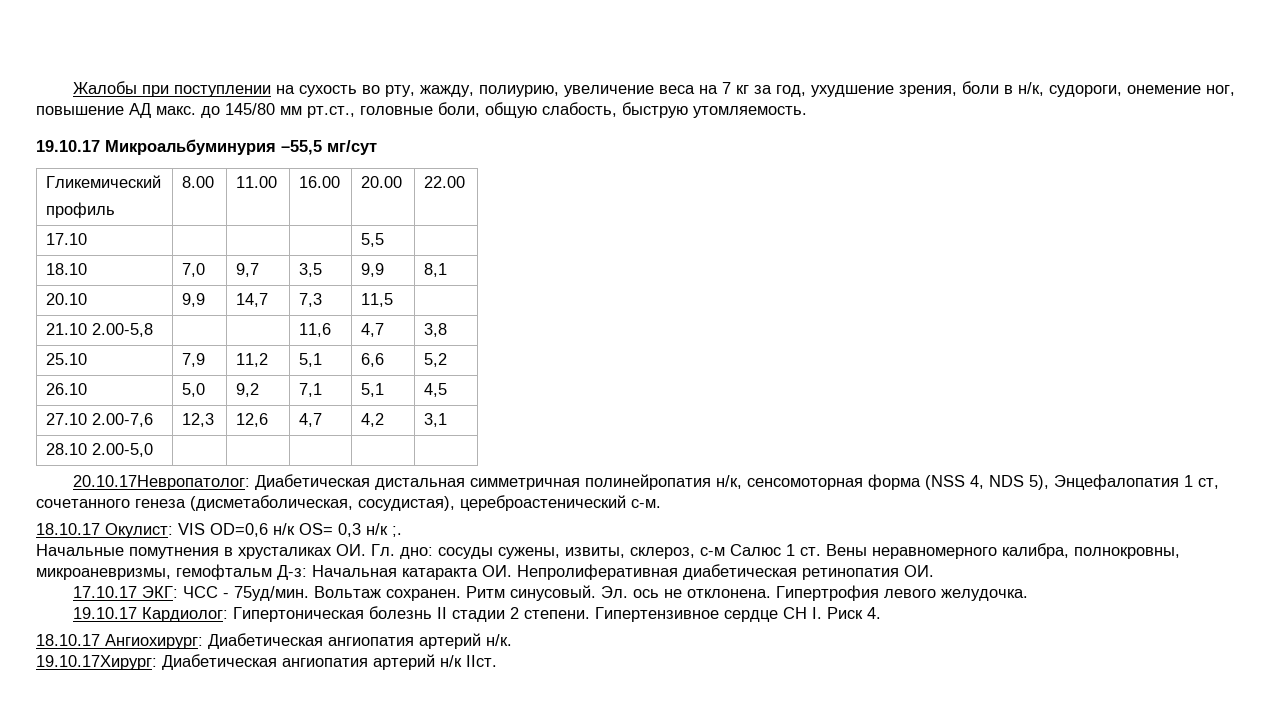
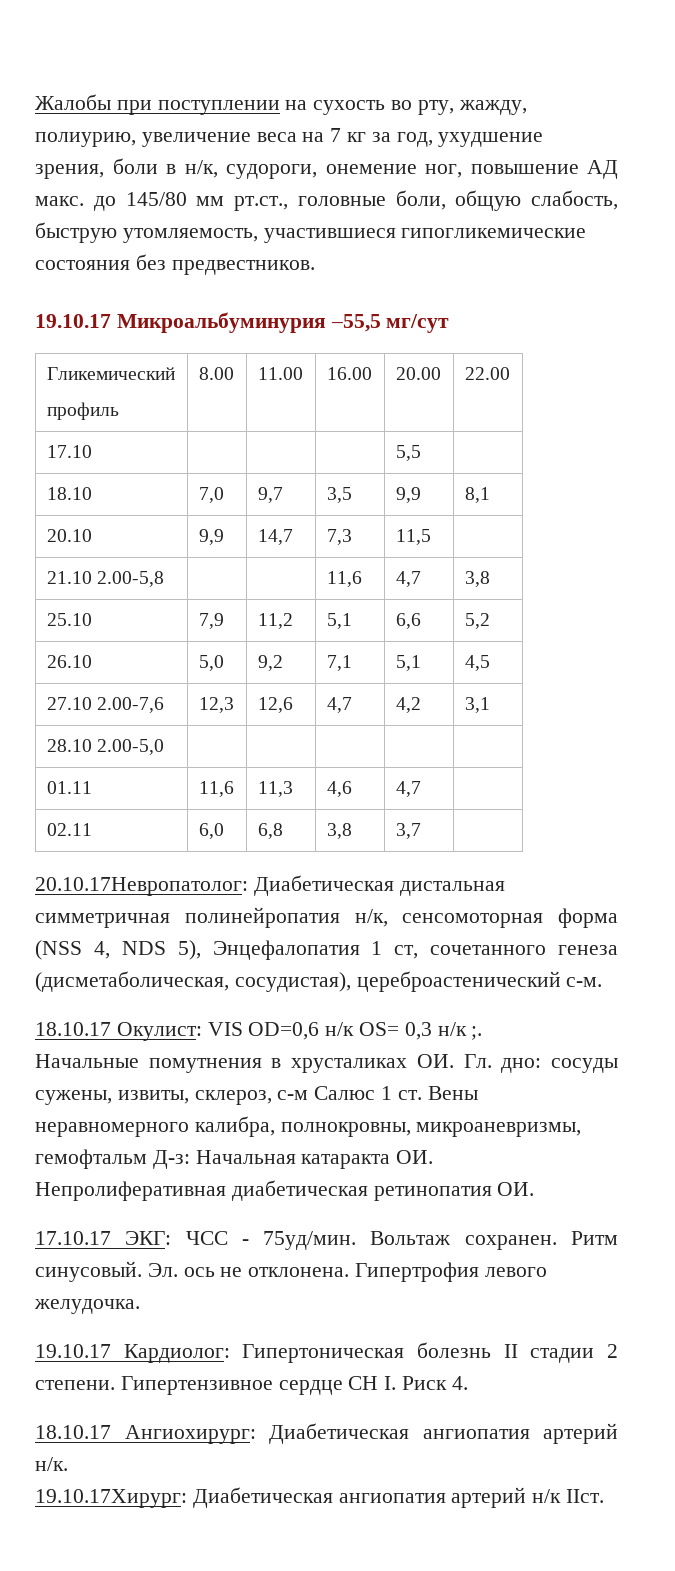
[693,106,807,118] утомляемость. -> [122,228,587,243] [35,254,315,275] утомляемость, участившиеся гипогликемические состояния без предвестников.
(154, 450) none -> [46,781,92,794] [198,781,234,797] [257,781,293,797] [326,781,352,797] [395,781,421,797] [46,823,92,836] [198,823,224,839] [257,823,283,839] [326,823,352,839] [395,823,421,839] // 01.11 | 11,6 | 11,3 | 4,6 | 4,7 | // 02.11 | 6,0 | 6,8 | 3,8 | 3,7 |

